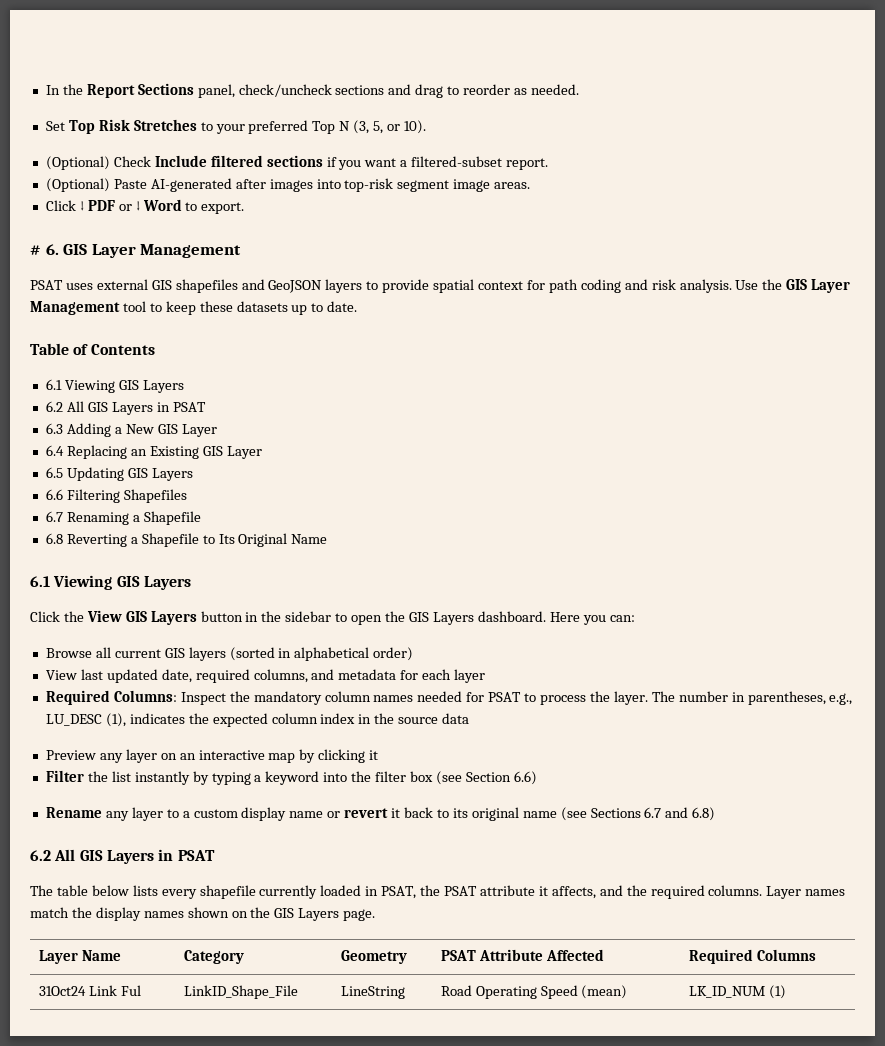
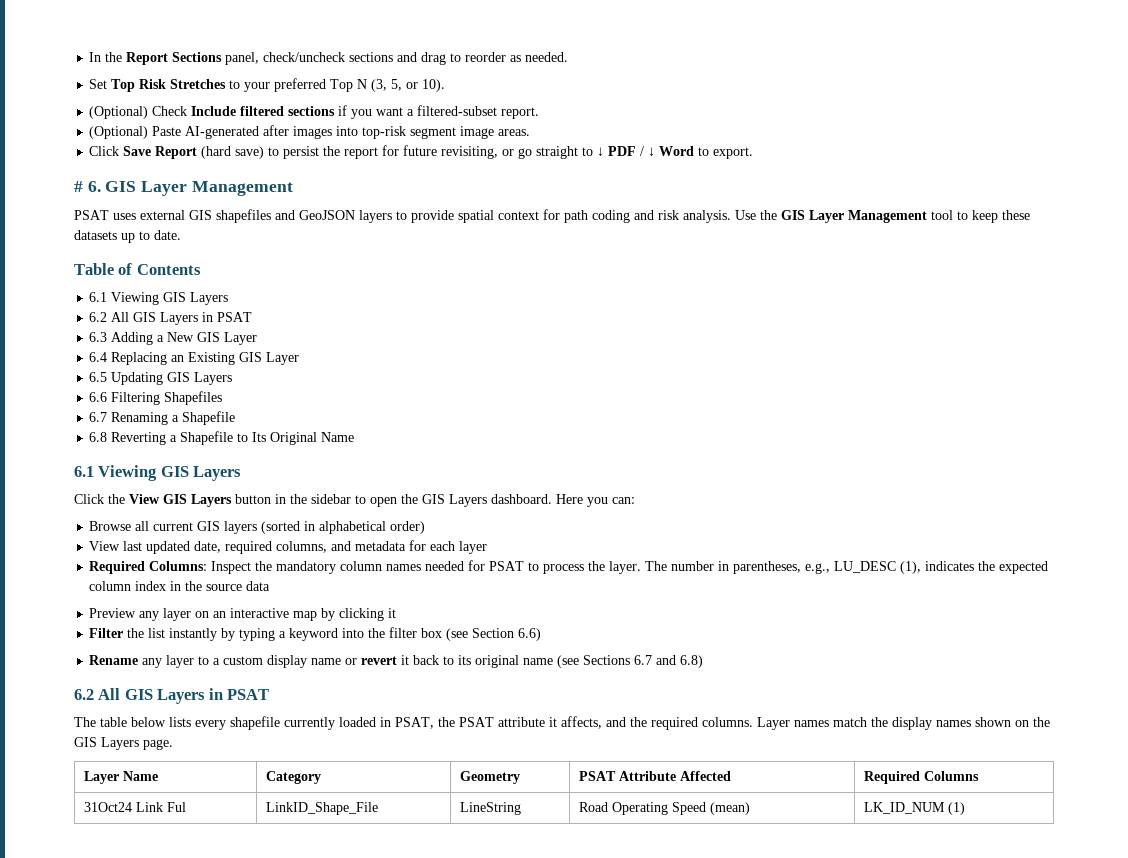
(76, 205) none -> [123,145,594,159] Save Report (hard save) to persist the report for future revisiting, or go straight to
[118,204,132,211] or -> [640,146,645,156] /

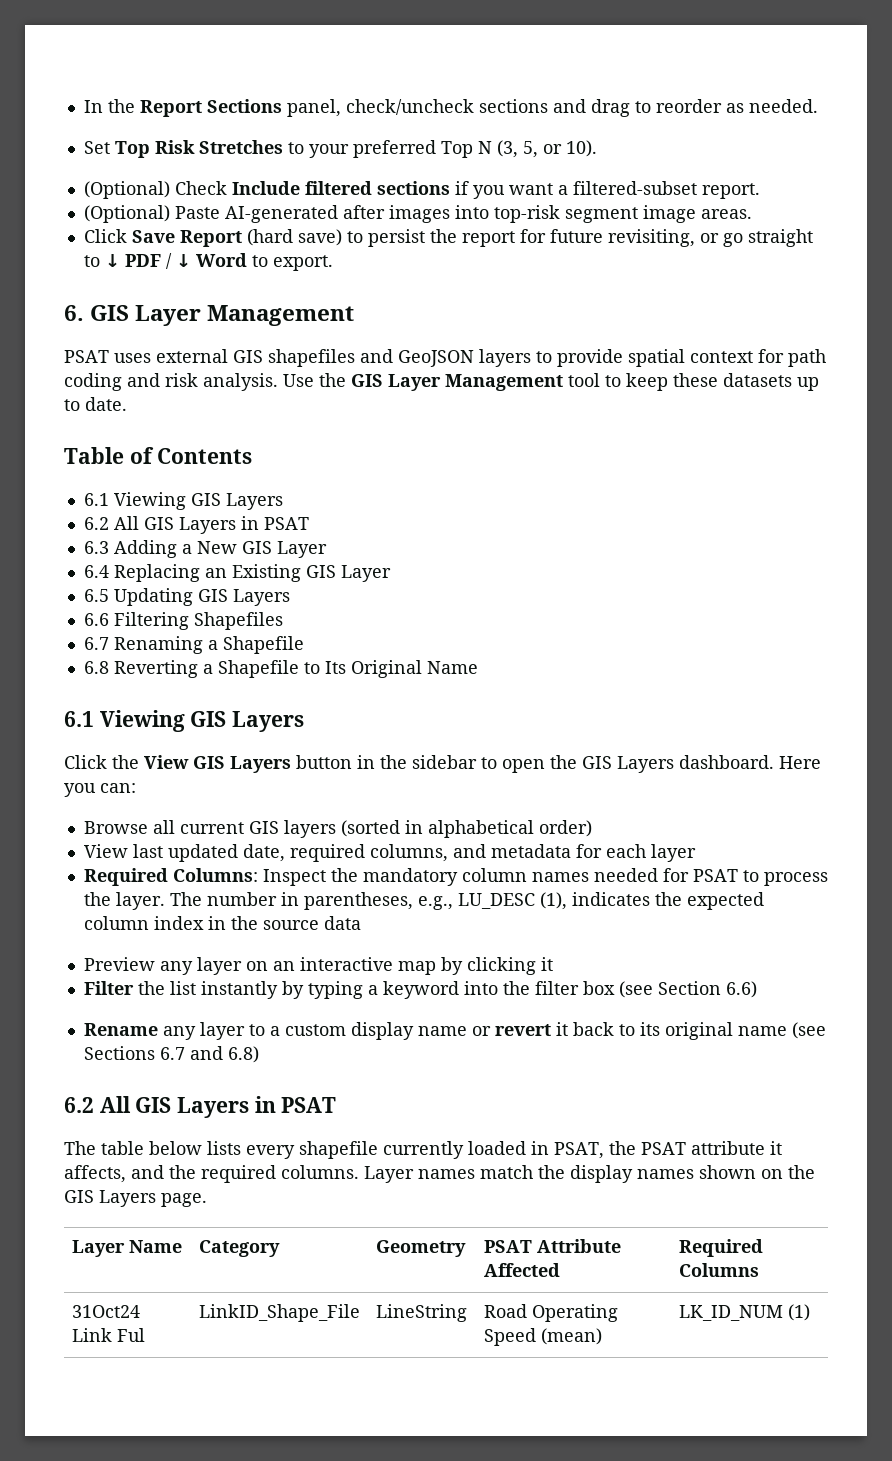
[74,181,83,192] # -> (333, 263) none

